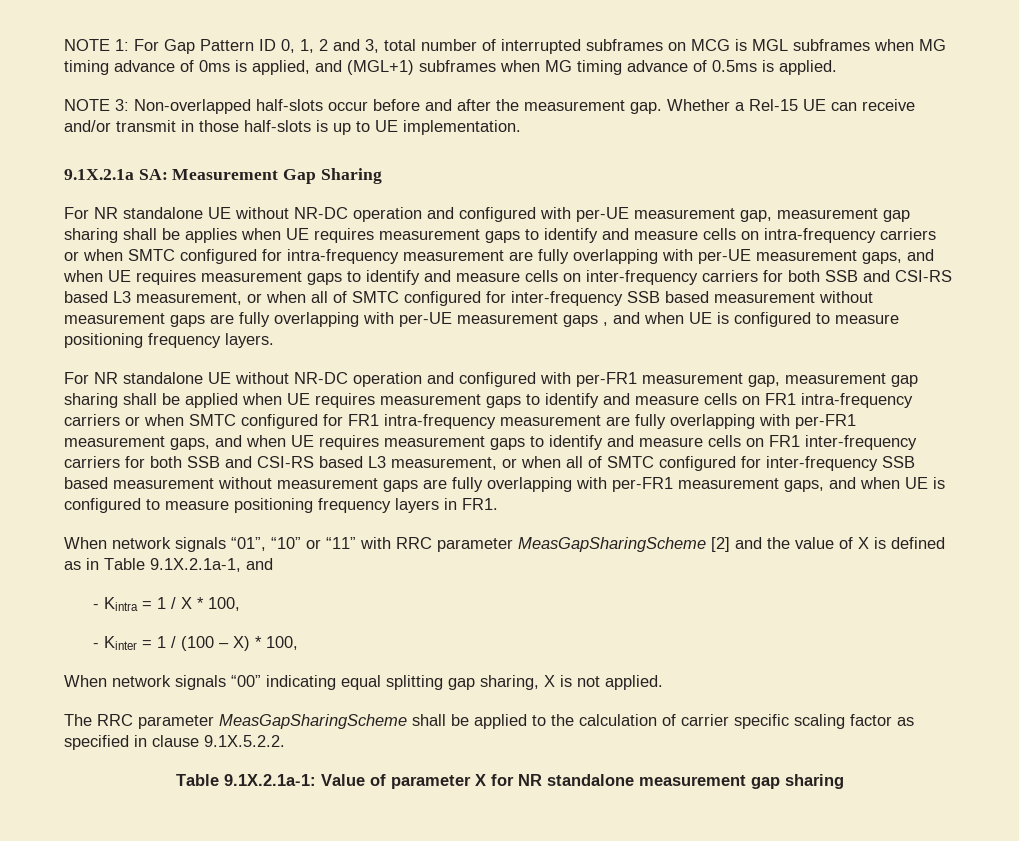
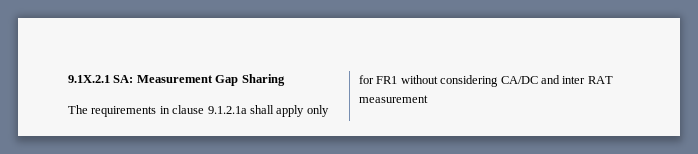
[64,39,946,54] [64,60,837,75] [64,99,915,114] [64,120,521,135] [64,168,382,184] [64,207,910,222] [64,228,936,243] [64,249,934,264] [63,270,952,285] [64,291,873,306] [64,312,899,327] [64,333,274,348] [64,372,918,387] [64,393,913,408] [64,414,856,429] [64,435,917,450] [64,456,915,471] [64,477,945,492] [64,498,498,513] [64,537,945,552] [64,558,273,572] [93,597,241,611] [93,636,299,651] [64,675,663,690] [64,714,914,729] [64,735,285,750] [175,774,844,789] NOTE 1: For Gap Pattern ID 0, 1, 2 and 3, total number of interrupted subframes on MCG is MGL subframes when MG timing advance of 0ms is applied, and (MGL+1) subframes when MG timing advance of 0.5ms is applied. // NOTE 3: Non-overlapped half-slots occur before and after the measurement gap. Whether a Rel-15 UE can receive and/or transmit in those half-slots is up to UE implementation. // 9.1X.2.1a SA: Measurement Gap Sharing // For NR standalone UE without NR-DC operation and configured with per-UE measurement gap, measurement gap sharing shall be applies when UE requires measurement gaps to identify and measure cells on intra-frequency carriers or when SMTC configured for intra-frequency measurement are fully overlapping with per-UE measurement gaps, and when UE requires measurement gaps to identify and measure cells on inter-frequency carriers for both SSB and CSI-RS based L3 measurement, or when all of SMTC configured for inter-frequency SSB based measurement without measurement gaps are fully overlapping with per-UE measurement gaps , and when UE is configured to measure positioning frequency layers. // For NR standalone UE without NR-DC operation and configured with per-FR1 measurement gap, measurement gap sharing shall be applied when UE requires measurement gaps to identify and measure cells on FR1 intra-frequency carriers or when SMTC configured for FR1 intra-frequency measurement are fully overlapping with per-FR1 measurement gaps, and when UE requires measurement gaps to identify and measure cells on FR1 inter-frequency carriers for both SSB and CSI-RS based L3 measurement, or when all of SMTC configured for inter-frequency SSB based measurement without measurement gaps are fully overlapping with per-FR1 measurement gaps, and when UE is configured to measure positioning frequency layers in FR1. // When network signals “01”, “10” or “11” with RRC parameter MeasGapSharingScheme [2] and the value of X is defined as in Table 9.1X.2.1a-1, and // - Kintra = 1 / X * 100, // - Kinter = 1 / (100 – X) * 100, // When network signals “00” indicating equal splitting gap sharing, X is not applied. // The RRC parameter MeasGapSharingScheme shall be applied to the calculation of carrier specific scaling factor as specified in clause 9.1X.5.2.2. // Table 9.1X.2.1a-1: Value of parameter X for NR standalone measurement gap sharing -> [68,74,285,86] [68,105,329,117] [359,75,613,87] [359,95,428,103] 9.1X.2.1 SA: Measurement Gap Sharing // The requirements in clause 9.1.2.1a shall apply only for FR1 without considering CA/DC and inter RAT measurement

